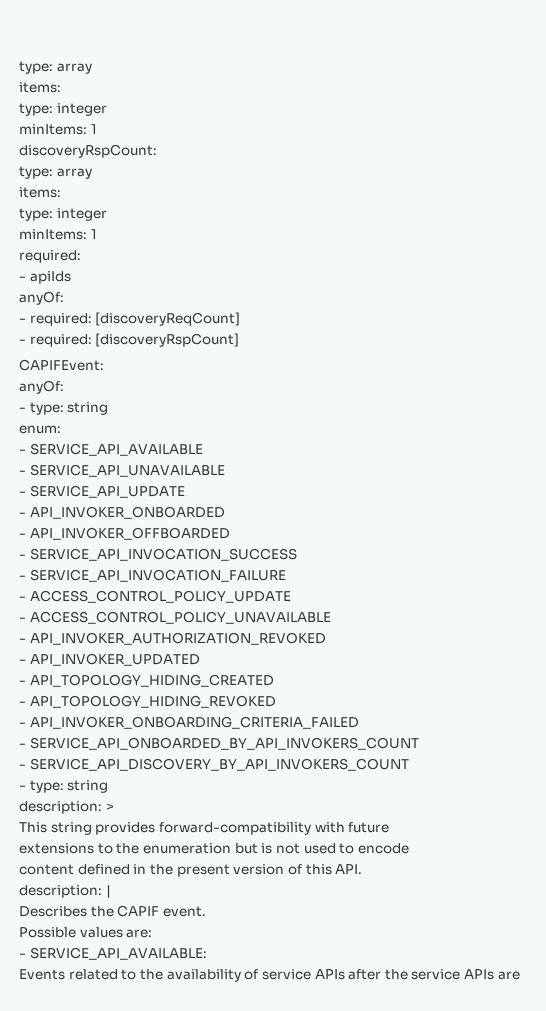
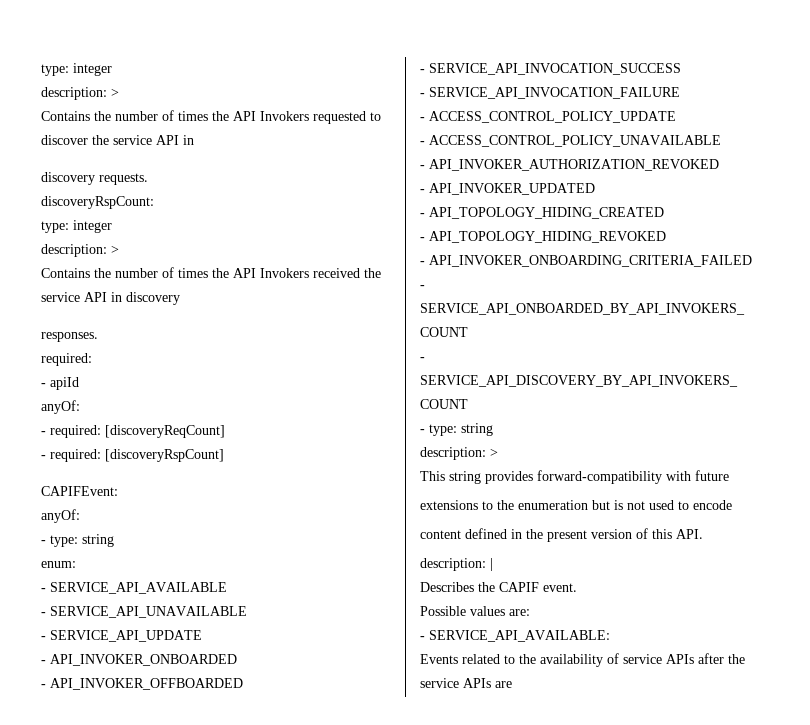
[19,61,92,74] [19,82,61,93] [19,103,107,116] [19,124,97,135] [19,144,157,158] [19,166,92,179] [19,187,61,198] [19,208,107,221] [19,229,97,240] type: array // items: // type: integer // minItems: 1 // discoveryRspCount: // type: array // items: // type: integer // minItems: 1 -> [41,63,112,76] [41,87,119,100] [41,110,381,124] [41,135,194,145] [41,172,148,185] [41,196,154,209] [41,220,112,233] [41,244,119,257] [41,267,381,278] [41,292,180,305] [41,332,98,342] type: integer // description: > // Contains the number of times the API Invokers requested to discover the service API in // discovery requests. // discoveryRspCount: // type: integer // description: > // Contains the number of times the API Invokers received the service API in discovery // responses.
[29,271,71,284] apiIds -> [50,377,79,390] apiId

